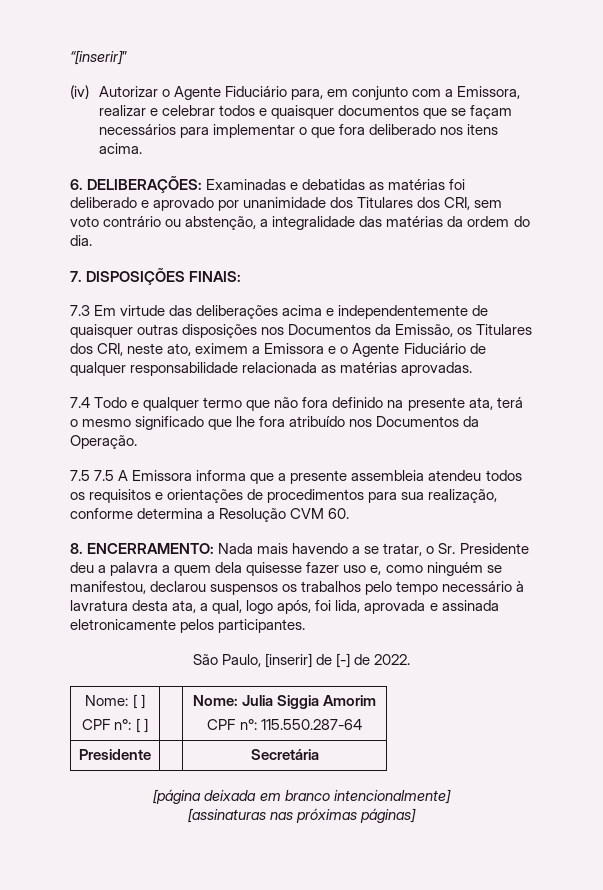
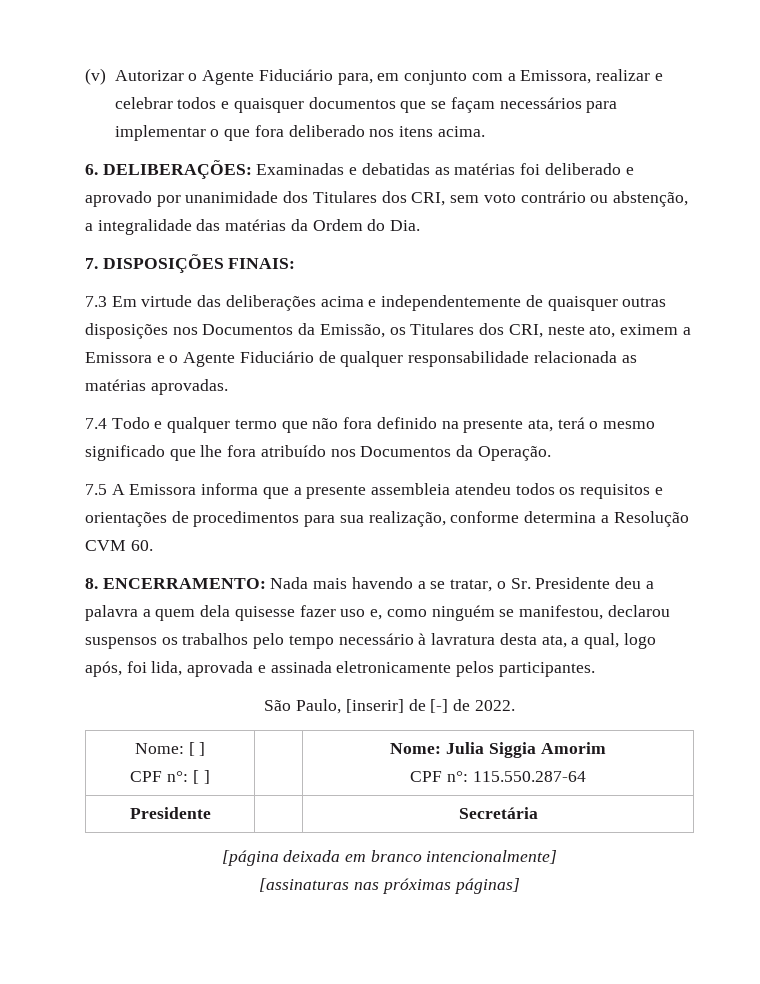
[70,50,127,65] [70,85,89,99] “[inserir]” // (iv) -> [85,68,106,85] (v)
[467,216,530,227] [70,235,92,246] ordem do dia. -> [312,219,421,231] Ordem do Dia.
[94,470,115,481] 7.5 -> (107, 489) none

